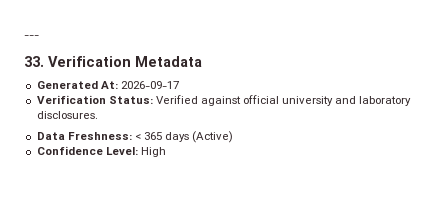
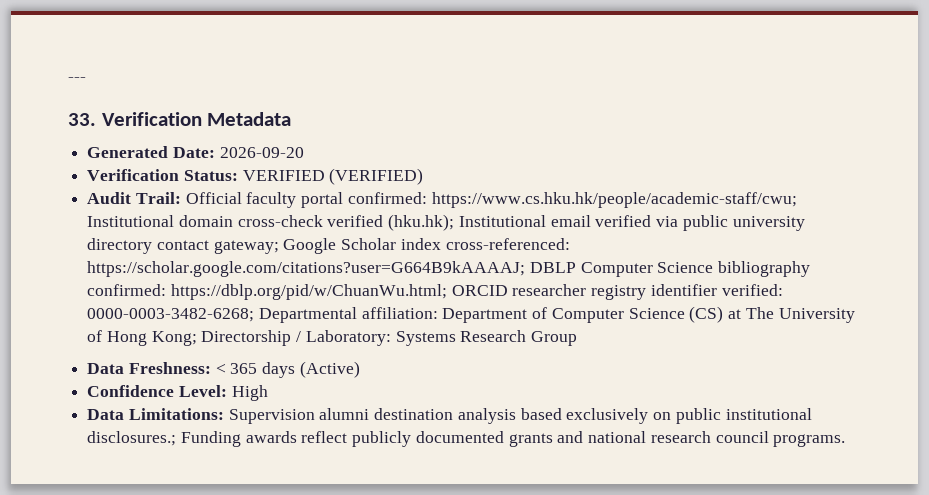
[100,81,179,89] At: 2026-09-17 -> [172,147,304,158] Date: 2026-09-20
[155,95,412,106] [36,111,98,119] Verified against official university and laboratory disclosures. -> [242,168,424,185] [87,192,797,208] [87,214,805,231] [87,238,570,254] [87,261,811,277] [87,284,783,300] [87,306,855,323] [87,330,578,346] VERIFIED (VERIFIED) // Audit Trail: Official faculty portal confirmed: https://www.cs.hku.hk/people/academic-staff/cwu; Institutional domain cross-check verified (hku.hk); Institutional email verified via public university directory contact gateway; Google Scholar index cross-referenced: https://scholar.google.com/citations?user=G664B9kAAAAJ; DBLP Computer Science bibliography confirmed: https://dblp.org/pid/w/ChuanWu.html; ORCID researcher registry identifier verified: 0000-0003-3482-6268; Departmental affiliation: Department of Computer Science (CS) at The University of Hong Kong; Directorship / Laboratory: Systems Research Group
(166, 152) none -> [87,408,812,424] [87,431,846,447] // Data Limitations: Supervision alumni destination analysis based exclusively on public institutional disclosures.; Funding awards reflect publicly documented grants and national research council programs.

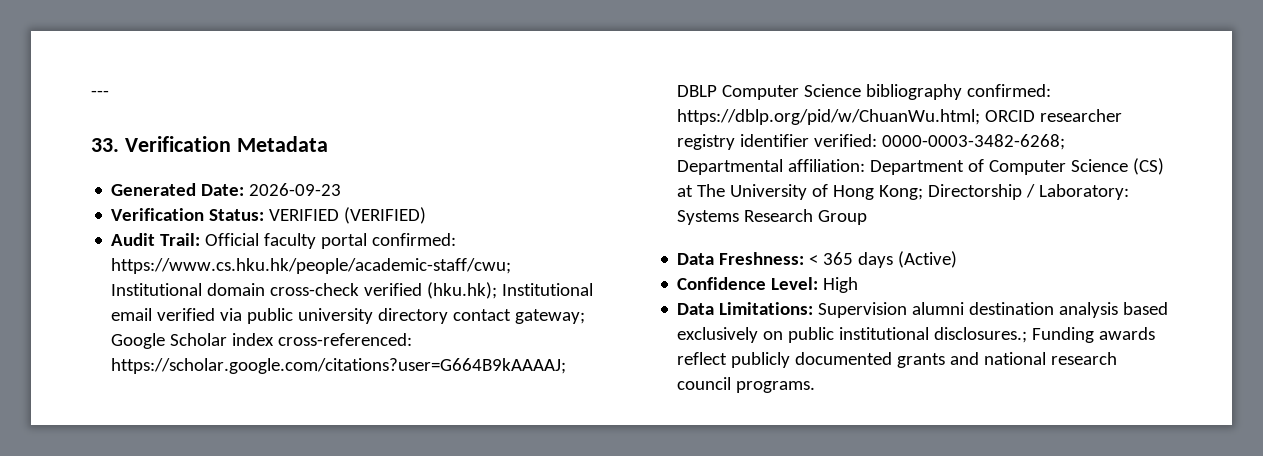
[219,147,304,158] 2026-09-20 -> [249,183,342,196] 2026-09-23

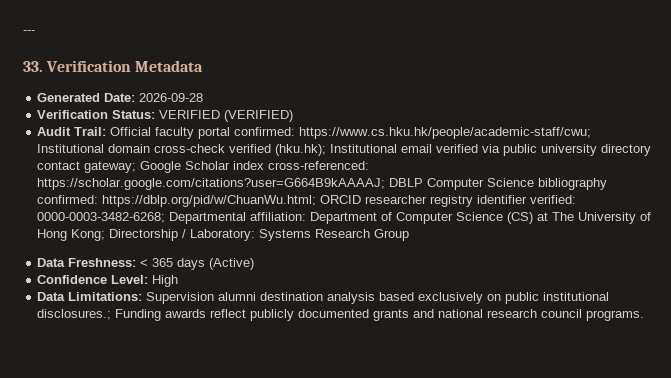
[249,183,342,196] 2026-09-23 -> [139,93,204,102] 2026-09-28

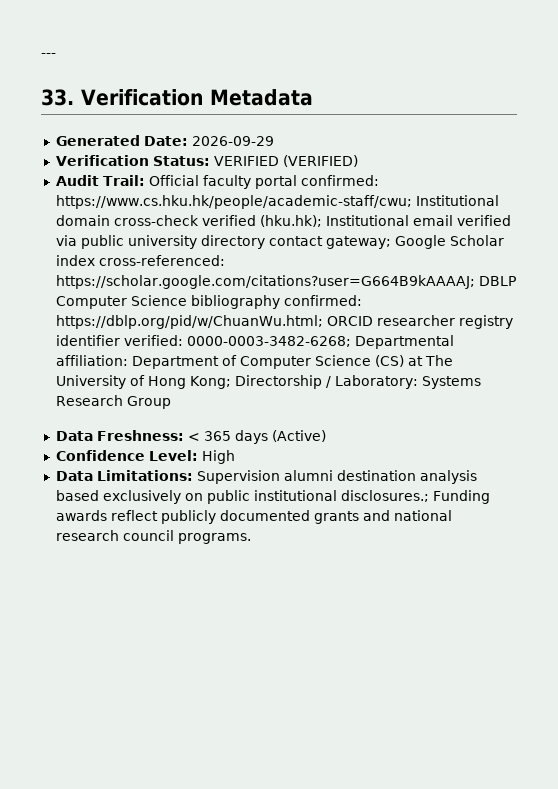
[139,93,204,102] 2026-09-28 -> [191,136,274,146] 2026-09-29

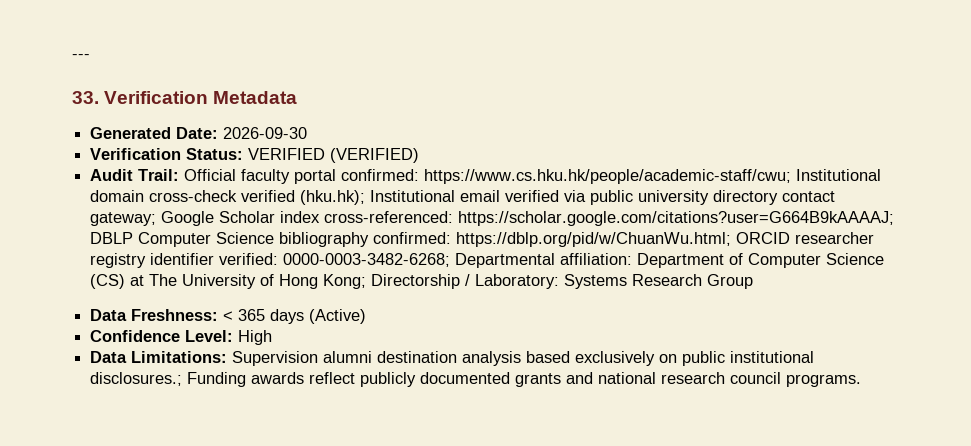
[191,136,274,146] 2026-09-29 -> [223,127,308,139] 2026-09-30

